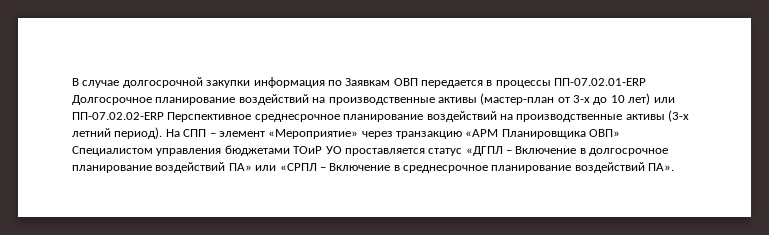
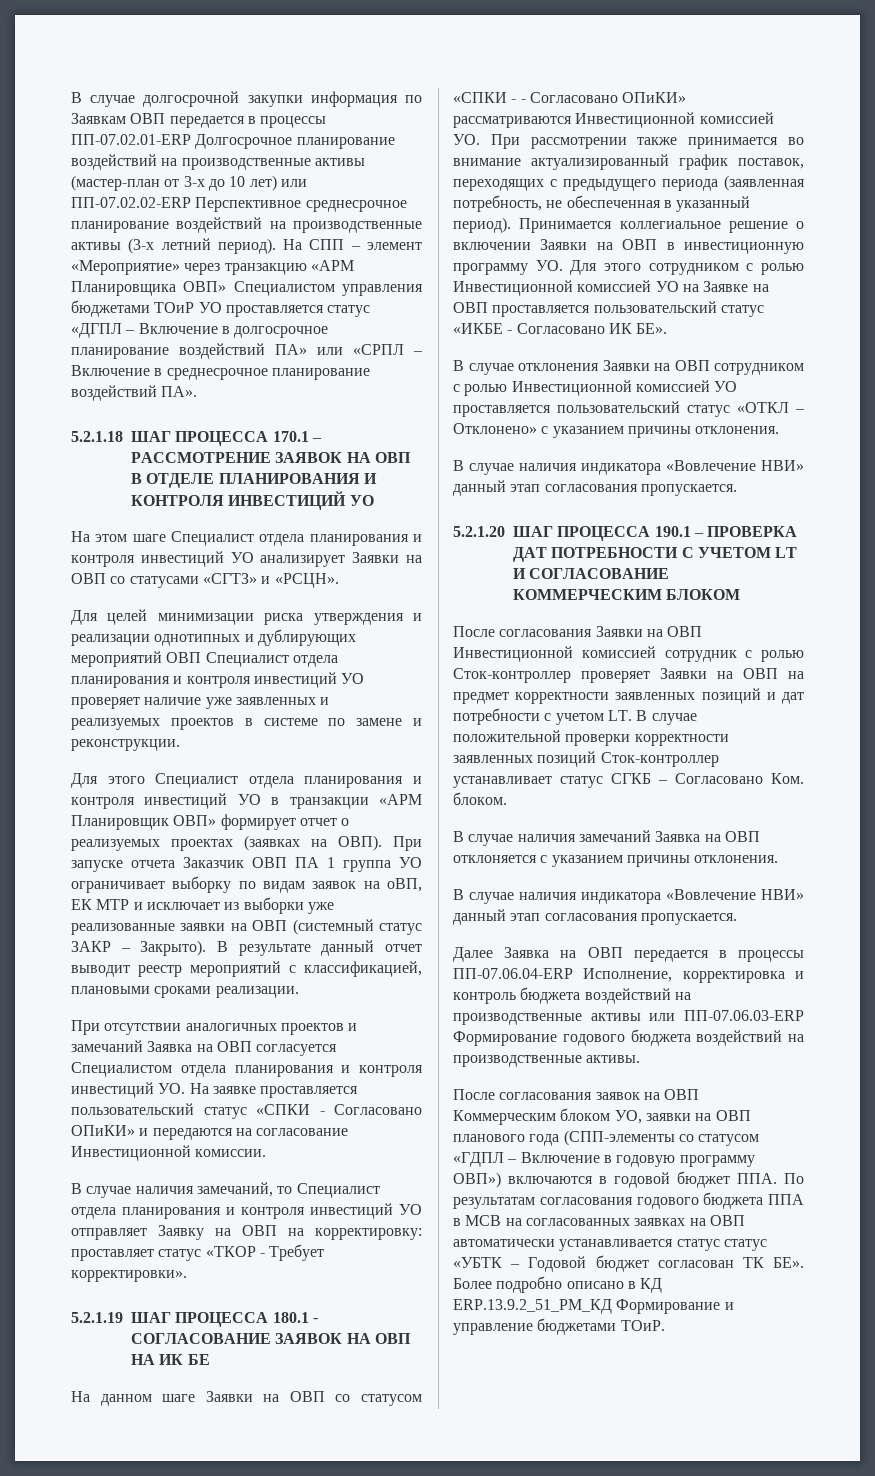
(675, 167) none -> [71,431,322,446] [131,452,411,463] [131,473,377,488] [131,491,374,510] [71,531,423,546] [71,551,423,567] [71,573,339,588] [71,609,423,625] [71,629,356,646] [71,651,338,667] [71,672,365,688] [71,697,330,709] [71,718,422,730] [71,739,180,751] [71,773,422,788] [71,793,423,809] [71,814,350,830] [71,835,422,851] [71,857,422,872] [71,876,422,893] [71,897,334,914] [71,919,422,935] [71,940,423,956] [71,961,422,977] [71,986,299,998] [71,1020,358,1035] [71,1040,338,1056] [71,1062,423,1077] [71,1082,359,1098] [71,1103,422,1119] [71,1125,349,1140] [71,1145,267,1161] [71,1182,380,1198] [71,1203,422,1219] [71,1225,422,1240] [71,1244,325,1261] [71,1270,187,1282] [71,1312,318,1327] [131,1333,411,1344] [131,1354,210,1365] [71,1391,422,1406] [453,92,687,103] [453,112,774,128] [453,134,804,149] [453,154,804,170] [453,175,805,191] [453,195,751,212] [453,217,804,233] [453,239,804,254] [453,260,804,275] [453,280,769,296] [453,301,764,317] [453,323,668,334] [453,360,804,375] [453,380,738,396] [453,401,805,417] [453,423,780,438] [453,460,804,475] [453,480,737,496] [453,526,798,541] [513,547,798,562] [513,568,670,579] [513,589,741,600] [453,626,703,637] [453,646,804,662] [453,668,804,683] [453,688,804,704] [453,708,697,725] [453,730,729,746] [453,751,719,767] [453,773,804,788] [453,792,507,805] [453,830,760,846] [453,855,779,867] [453,889,804,904] [453,909,737,925] [453,947,804,962] [453,968,804,983] [453,987,691,1004] [453,1010,804,1025] [453,1029,804,1046] [453,1055,641,1067] [453,1089,700,1100] [453,1108,751,1125] [453,1130,760,1146] [453,1152,755,1167] [453,1171,804,1188] [453,1192,804,1209] [453,1215,745,1226] [453,1239,767,1251] [453,1255,804,1272] [453,1276,663,1293] [453,1299,734,1314] [453,1318,665,1335] // 5.2.1.18 ШАГ ПРОЦЕССА 170.1 – РАССМОТРЕНИЕ ЗАЯВОК НА ОВП В ОТДЕЛЕ ПЛАНИРОВАНИЯ И КОНТРОЛЯ ИНВЕСТИЦИЙ УО // На этом шаге Специалист отдела планирования и контроля инвестиций УО анализирует Заявки на ОВП со статусами «СГТЗ» и «РСЦН». // Для целей минимизации риска утверждения и реализации однотипных и дублирующих мероприятий ОВП Специалист отдела планирования и контроля инвестиций УО проверяет наличие уже заявленных и реализуемых проектов в системе по замене и реконструкции. // Для этого Специалист отдела планирования и контроля инвестиций УО в транзакции «АРМ Планировщик ОВП» формирует отчет о реализуемых проектах (заявках на ОВП). При запуске отчета Заказчик ОВП ПА 1 группа УО ограничивает выборку по видам заявок на оВП, ЕК МТР и исключает из выборки уже реализованные заявки на ОВП (системный статус ЗАКР – Закрыто). В результате данный отчет выводит реестр мероприятий с классификацией, плановыми сроками реализации. // При отсутствии аналогичных проектов и замечаний Заявка на ОВП согласуется Специалистом отдела планирования и контроля инвестиций УО. На заявке проставляется пользовательский статус «СПКИ - Согласовано ОПиКИ» и передаются на согласование Инвестиционной комиссии. // В случае наличия замечаний, то Специалист отдела планирования и контроля инвестиций УО отправляет Заявку на ОВП на корректировку: проставляет статус «ТКОР - Требует корректировки». // 5.2.1.19 ШАГ ПРОЦЕССА 180.1 - СОГЛАСОВАНИЕ ЗАЯВОК НА ОВП НА ИК БЕ // На данном шаге Заявки на ОВП со статусом «СПКИ - - Согласовано ОПиКИ» рассматриваются Инвестиционной комиссией УО. При рассмотрении также принимается во внимание актуализированный график поставок, переходящих с предыдущего периода (заявленная потребность, не обеспеченная в указанный период). Принимается коллегиальное решение о включении Заявки на ОВП в инвестиционную программу УО. Для этого сотрудником с ролью Инвестиционной комиссией УО на Заявке на ОВП проставляется пользовательский статус «ИКБЕ - Согласовано ИК БЕ». // В случае отклонения Заявки на ОВП сотрудником с ролью Инвестиционной комиссией УО проставляется пользовательский статус «ОТКЛ – Отклонено» с указанием причины отклонения. // В случае наличия индикатора «Вовлечение НВИ» данный этап согласования пропускается. // 5.2.1.20 ШАГ ПРОЦЕССА 190.1 – ПРОВЕРКА ДАТ ПОТРЕБНОСТИ С УЧЕТОМ LT И СОГЛАСОВАНИЕ КОММЕРЧЕСКИМ БЛОКОМ // После согласования Заявки на ОВП Инвестиционной комиссией сотрудник с ролью Сток-контроллер проверяет Заявки на ОВП на предмет корректности заявленных позиций и дат потребности с учетом LT. В случае положительной проверки корректности заявленных позиций Сток-контроллер устанавливает статус СГКБ – Согласовано Ком. блоком. // В случае наличия замечаний Заявка на ОВП отклоняется с указанием причины отклонения. // В случае наличия индикатора «Вовлечение НВИ» данный этап согласования пропускается. // Далее Заявка на ОВП передается в процессы ПП-07.06.04-ERP Исполнение, корректировка и контроль бюджета воздействий на производственные активы или ПП-07.06.03-ERP Формирование годового бюджета воздействий на производственные активы. // После согласования заявок на ОВП Коммерческим блоком УО, заявки на ОВП планового года (СПП-элементы со статусом «ГДПЛ – Включение в годовую программу ОВП») включаются в годовой бюджет ППА. По результатам согласования годового бюджета ППА в MCB на согласованных заявках на ОВП автоматически устанавливается статус статус «УБТК – Годовой бюджет согласован ТК БЕ». Более подробно описано в КД ERP.13.9.2_51_PM_КД Формирование и управление бюджетами ТОиР.

